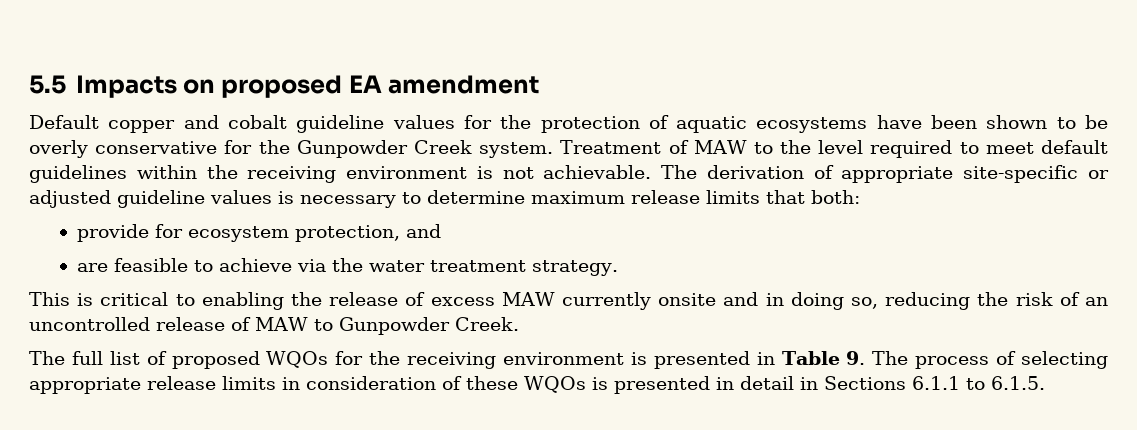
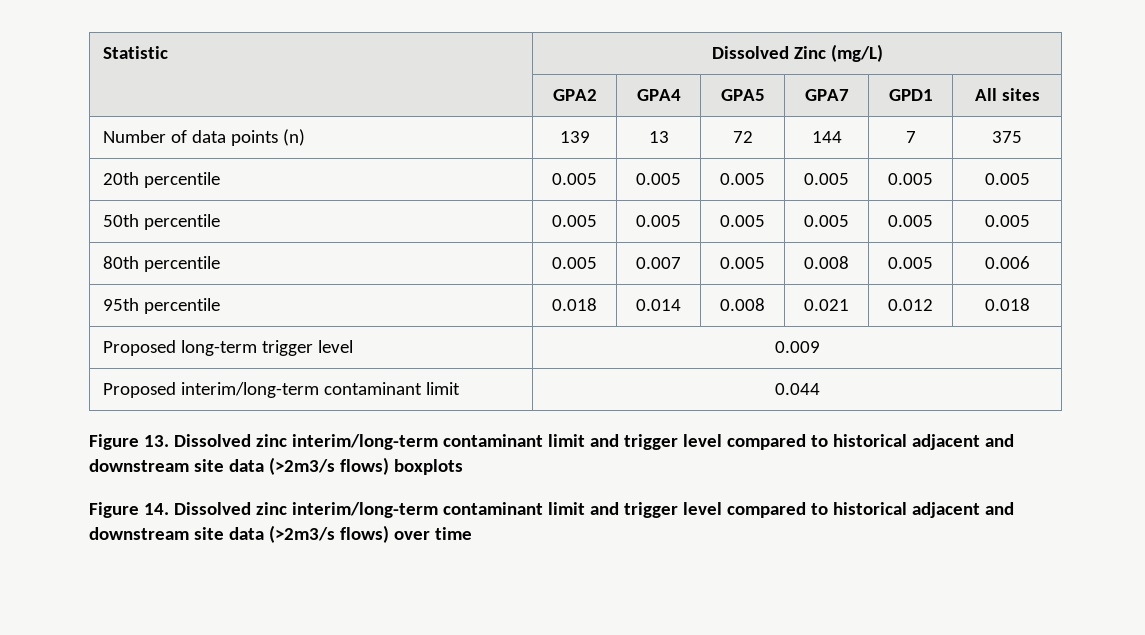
[29,75,540,98] [29,115,1108,133] [29,140,1108,158] [29,165,1109,183] [29,190,860,208] [77,224,442,242] [77,258,619,276] [29,292,1108,310] [29,317,519,335] [29,351,1108,369] [29,376,1045,394] 5.5 Impacts on proposed EA amendment // Default copper and cobalt guideline values for the protection of aquatic ecosystems have been shown to be overly conservative for the Gunpowder Creek system. Treatment of MAW to the level required to meet default guidelines within the receiving environment is not achievable. The derivation of appropriate site-specific or adjusted guideline values is necessary to determine maximum release limits that both: // provide for ecosystem protection, and // are feasible to achieve via the water treatment strategy. // This is critical to enabling the release of excess MAW currently onsite and in doing so, reducing the risk of an uncontrolled release of MAW to Gunpowder Creek. // The full list of proposed WQOs for the receiving environment is presented in Table 9. The process of selecting appropriate release limits in consideration of these WQOs is presented in detail in Sections 6.1.1 to 6.1.5. -> [102,46,168,59] [711,44,883,62] [552,89,597,101] [636,89,681,101] [720,89,765,101] [804,89,849,101] [888,89,933,101] [974,88,1040,101] [102,129,305,146] [559,131,590,143] [648,131,669,143] [732,131,753,143] [811,131,842,143] [905,131,916,143] [992,131,1022,143] [102,172,220,188] [552,173,597,185] [636,173,681,185] [720,173,765,185] [804,173,849,185] [888,173,933,185] [984,173,1030,185] [102,214,220,230] [552,215,597,227] [636,215,681,227] [720,215,765,227] [804,215,849,227] [888,215,933,227] [984,215,1030,227] [102,256,220,272] [552,257,597,269] [636,257,681,269] [720,257,765,269] [804,256,849,269] [888,257,933,269] [984,256,1030,269] [102,298,220,314] [552,298,597,311] [636,299,681,311] [720,298,765,311] [804,299,849,311] [888,299,933,311] [984,298,1030,311] [102,340,353,356] [774,341,820,353] [102,382,460,398] [774,383,820,395] [89,434,1014,450] [89,457,463,475] [89,502,1014,518] [89,525,472,543] Statistic | Dissolved Zinc (mg/L) // | GPA2 | GPA4 | GPA5 | GPA7 | GPD1 | All sites // Number of data points (n) | 139 | 13 | 72 | 144 | 7 | 375 // 20th percentile | 0.005 | 0.005 | 0.005 | 0.005 | 0.005 | 0.005 // 50th percentile | 0.005 | 0.005 | 0.005 | 0.005 | 0.005 | 0.005 // 80th percentile | 0.005 | 0.007 | 0.005 | 0.008 | 0.005 | 0.006 // 95th percentile | 0.018 | 0.014 | 0.008 | 0.021 | 0.012 | 0.018 // Proposed long-term trigger level | 0.009 // Proposed interim/long-term contaminant limit | 0.044 // Figure 13. Dissolved zinc interim/long-term contaminant limit and trigger level compared to historical adjacent and downstream site data (>2m3/s flows) boxplots // Figure 14. Dissolved zinc interim/long-term contaminant limit and trigger level compared to historical adjacent and downstream site data (>2m3/s flows) over time

